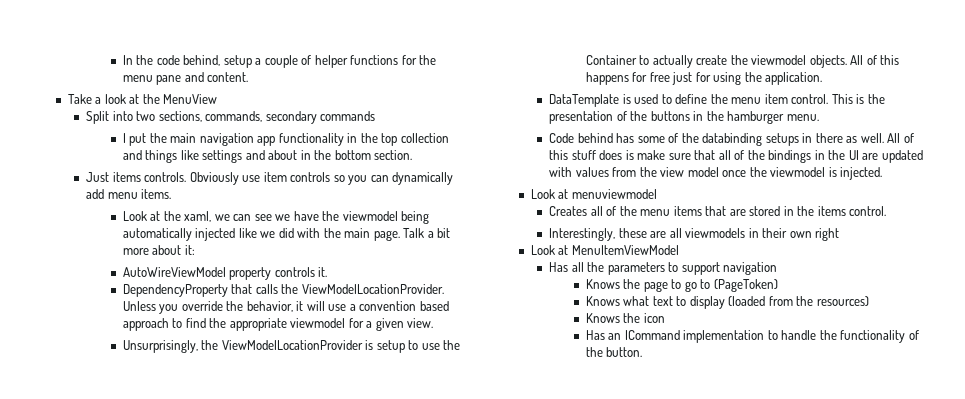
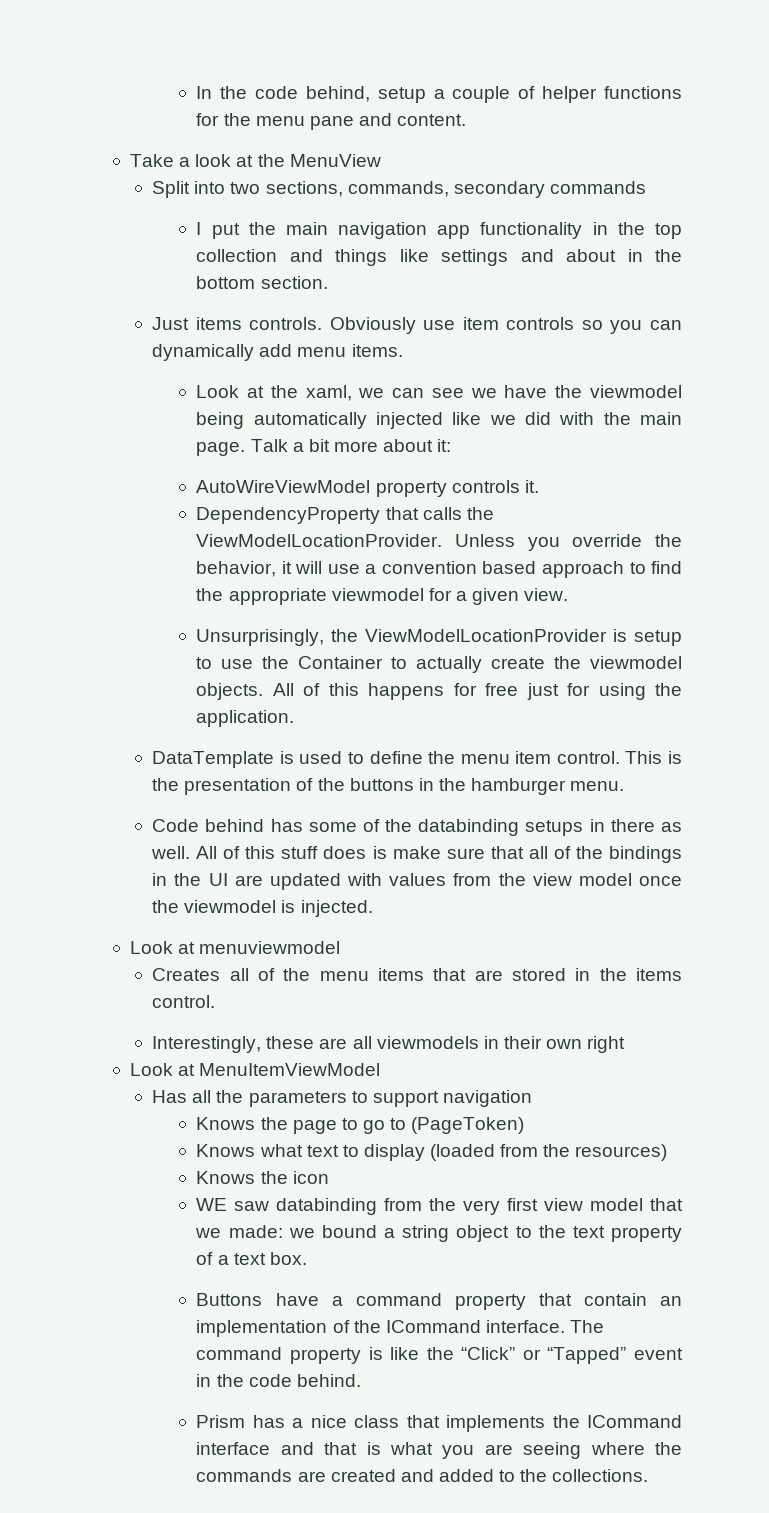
[585,330,919,343] [585,347,643,357] Has an ICommand implementation to handle the functionality of the button. -> [196,1198,684,1215] [195,1225,682,1242] [196,1252,307,1265] [196,1293,682,1310] [196,1320,605,1337] [196,1347,684,1364] [196,1374,361,1387] [196,1415,683,1432] [196,1442,683,1459] [196,1469,649,1482] WE saw databinding from the very first view model that we made: we bound a string object to the text property of a text box. // Buttons have a command property that contain an implementation of the ICommand interface. The command property is like the “Click” or “Tapped” event in the code behind. // Prism has a nice class that implements the ICommand interface and that is what you are seeing where the commands are created and added to the collections.

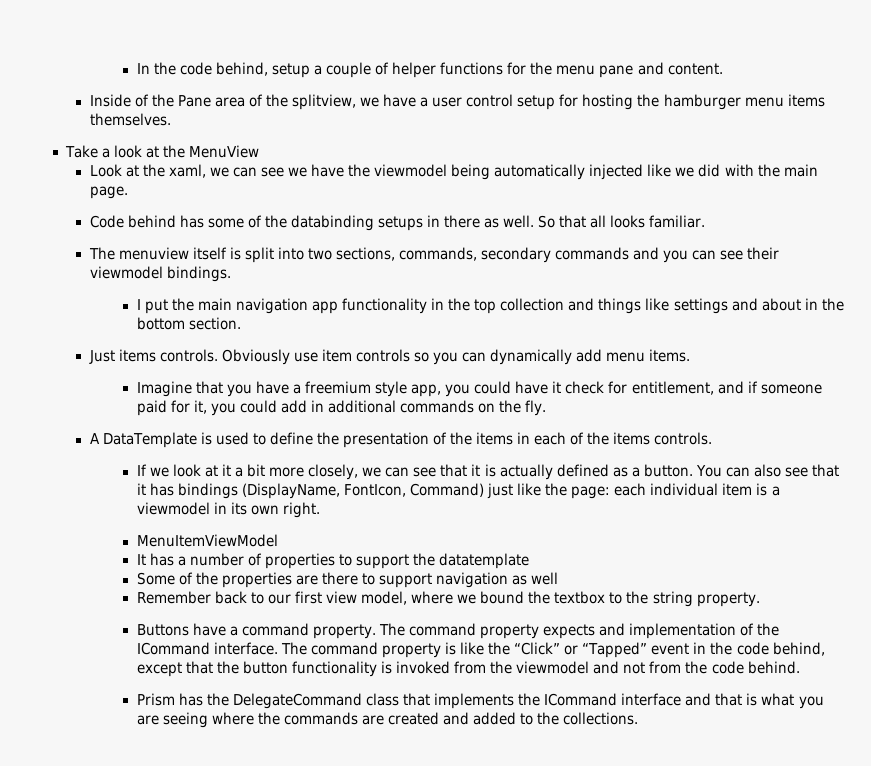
(467, 120) none -> [89,94,825,110] [89,113,171,126] // Inside of the Pane area of the splitview, we have a user control setup for hosting the hamburger menu items themselves.
[152,181,191,198] Split -> [89,164,818,180] [89,186,128,199] [89,215,706,231] [88,247,274,263] Look at the xaml, we can see we have the viewmodel being automatically injected like we did with the main page. // Code behind has some of the databinding setups in there as well. So that all looks familiar. // The menuview itself is split
(646, 187) none -> [633,247,780,263] [89,266,231,282] and you can see their viewmodel bindings.
[196,385,683,401] [196,412,683,429] [196,439,452,456] [196,480,539,497] [196,507,494,524] [196,534,682,551] [196,561,682,578] [196,588,569,605] [196,629,682,646] [196,656,683,673] [196,683,682,700] [196,710,295,727] Look at the xaml, we can see we have the viewmodel being automatically injected like we did with the main page. Talk a bit more about it: // AutoWireViewModel property controls it. // DependencyProperty that calls the ViewModelLocationProvider. Unless you override the behavior, it will use a convention based approach to find the appropriate viewmodel for a given view. // Unsurprisingly, the ViewModelLocationProvider is setup to use the Container to actually create the viewmodel objects. All of this happens for free just for using the application. // -> [136,381,822,397] [136,400,547,416] [89,433,100,444] Imagine that you have a freemium style app, you could have it check for entitlement, and if someone paid for it, you could add in additional commands on the fly. // A
[460,751,682,764] [152,778,625,795] [152,819,682,836] [151,846,682,863] [152,873,682,890] [152,900,373,917] [130,941,341,954] [152,968,683,981] [152,995,216,1008] [152,1036,626,1053] [130,1063,381,1076] [152,1090,532,1107] [196,1117,525,1134] [196,1144,668,1161] [196,1171,329,1184] [196,1198,684,1215] [195,1225,682,1242] [196,1252,307,1265] [196,1293,682,1310] menu item control. This is the presentation of the buttons in the hamburger menu. // Code behind has some of the databinding setups in there as well. All of this stuff does is make sure that all of the bindings in the UI are updated with values from the view model once the viewmodel is injected. // Look at menuviewmodel // Creates all of the menu items that are stored in the items control. // Interestingly, these are all viewmodels in their own right // Look at MenuItemViewModel // Has all the parameters to support navigation // Knows the page to go to (PageToken) // Knows what text to display (loaded from the resources) // Knows the icon // WE saw databinding from the very first view model that we made: we bound a string object to the text property of a text box. // Buttons have a command property that contain an -> [342,432,713,448] [136,464,840,480] [136,483,780,499] [136,502,321,518] [136,534,278,547] [136,553,530,569] [136,572,559,588] [136,591,760,607] [136,623,626,639] presentation of the items in each of the items controls. // If we look at it a bit more closely, we can see that it is actually defined as a button. You can also see that it has bindings (DisplayName, FontIcon, Command) just like the page: each individual item is a viewmodel in its own right. // MenuItemViewModel // It has a number of properties to support the datatemplate // Some of the properties are there to support navigation as well // Remember back to our first view model, where we bound the textbox to the string property. // Buttons have a command property. The command property expects and
(292, 1380) none -> [772,642,825,656] [136,661,744,677] behind, except that the button functionality is invoked from the viewmodel and not from the code
[292,1415,347,1428] a nice -> [206,693,362,709] the DelegateCommand

